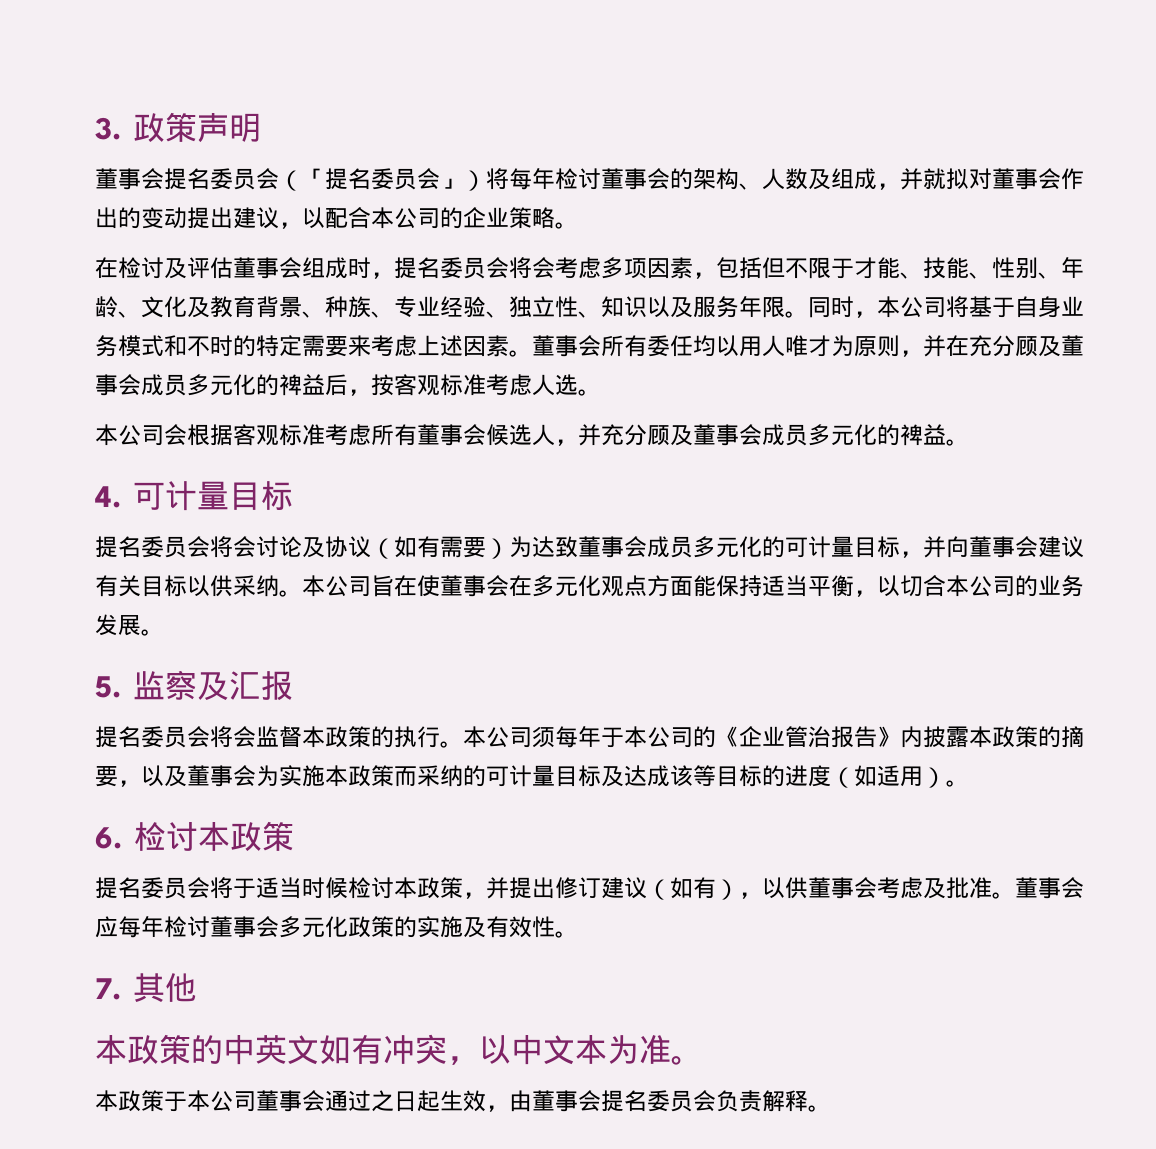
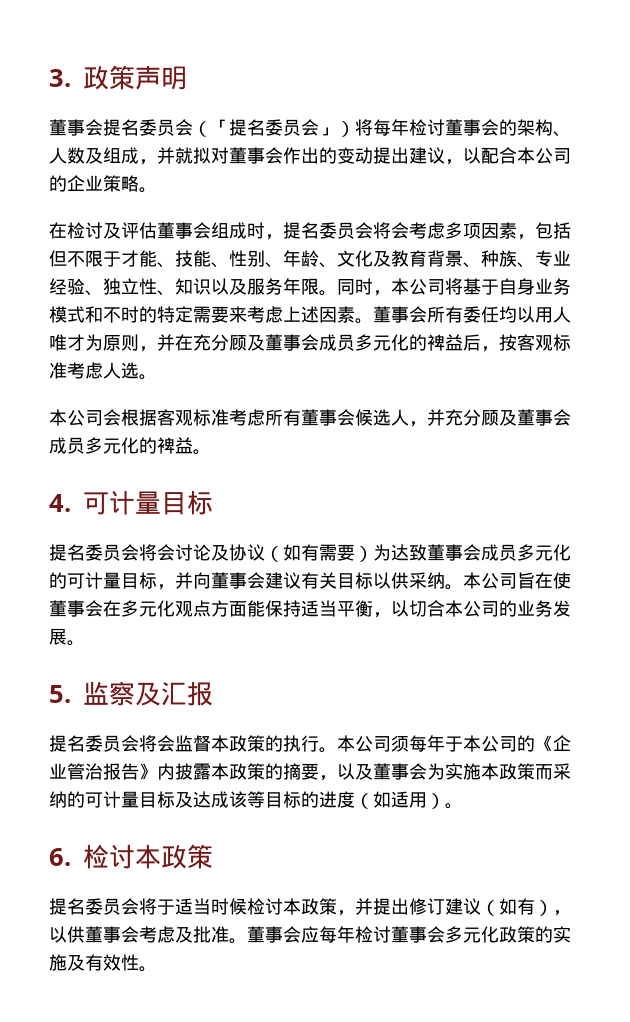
[95,973,198,1002] [95,1034,703,1065] [95,1090,831,1112] // 7.其他 // 本政策的中英文如有冲突，以中文本为准。 // 本政策于本公司董事会通过之日起生效，由董事会提名委员会负责解释。 -> (157, 969) none

